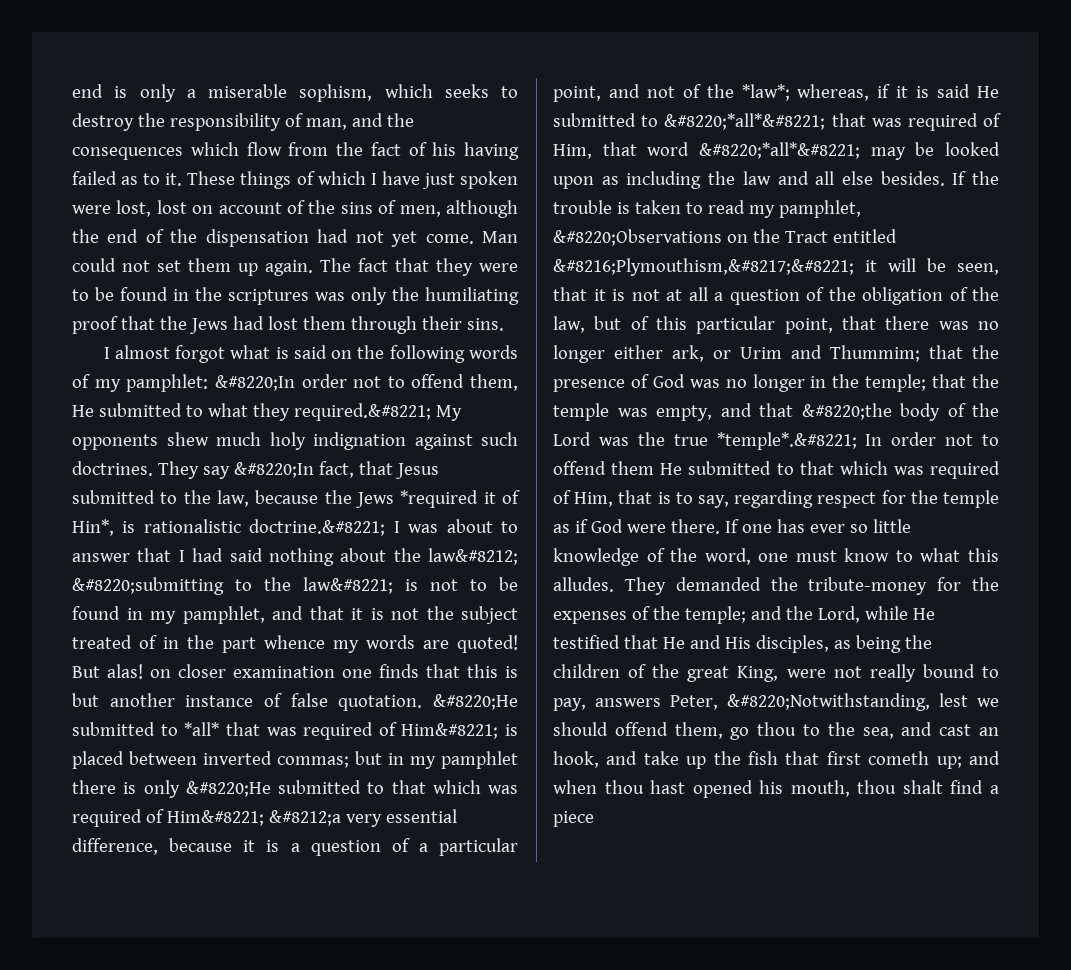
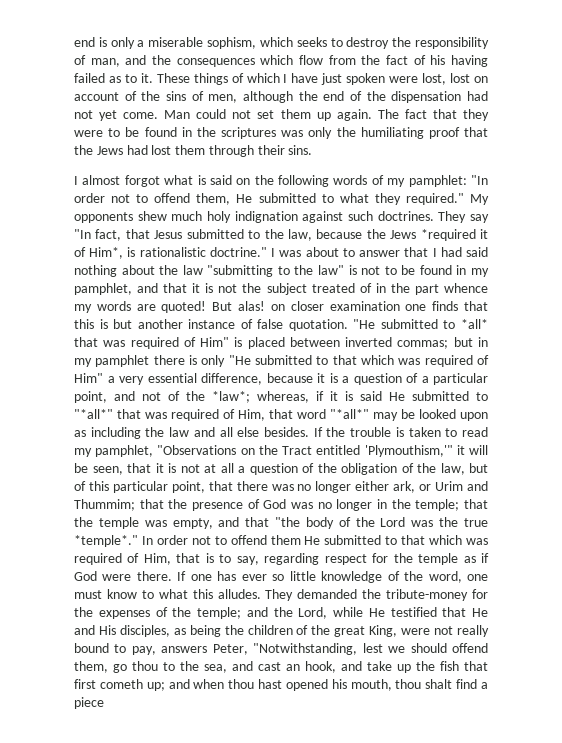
[214,375,295,391] &#8220;In -> [470,175,488,185] "In
[293,403,431,421] required.&#8221; -> [405,193,464,205] required."
[233,462,314,478] &#8220;In -> [74,229,91,239] "In
[72,519,114,536] Hin*, -> [89,247,124,259] Him*,
[249,519,386,536] doctrine.&#8221; -> [209,247,267,257] doctrine."
[428,548,518,565] [72,577,393,595] law&#8212; &#8220;submitting to the law&#8221; -> [182,265,345,277] law "submitting to the law"
[433,694,518,710] &#8220;He -> [353,319,376,329] "He
[401,723,499,739] Him&#8221; -> [200,337,230,347] Him"
[185,780,518,797] [72,809,341,827] &#8220;He submitted to that which was required of Him&#8221; &#8212;a -> [228,355,489,367] [74,373,115,383] "He submitted to that which was required of Him" a
[664,113,826,130] &#8220;*all*&#8221; -> [74,409,113,419] "*all*"
[699,142,860,159] &#8220;*all*&#8221; -> [330,409,369,419] "*all*"
[553,229,722,246] &#8220;Observations -> [157,445,237,455] "Observations
[553,258,854,276] &#8216;Plymouthism,&#8217;&#8221; -> [364,445,453,457] 'Plymouthism,'"
[801,403,892,420] &#8220;the -> [275,517,301,527] "the
[716,432,857,450] *temple*.&#8221; -> [74,535,138,547] *temple*."
[727,693,930,711] &#8220;Notwithstanding, -> [253,643,358,655] "Notwithstanding,

